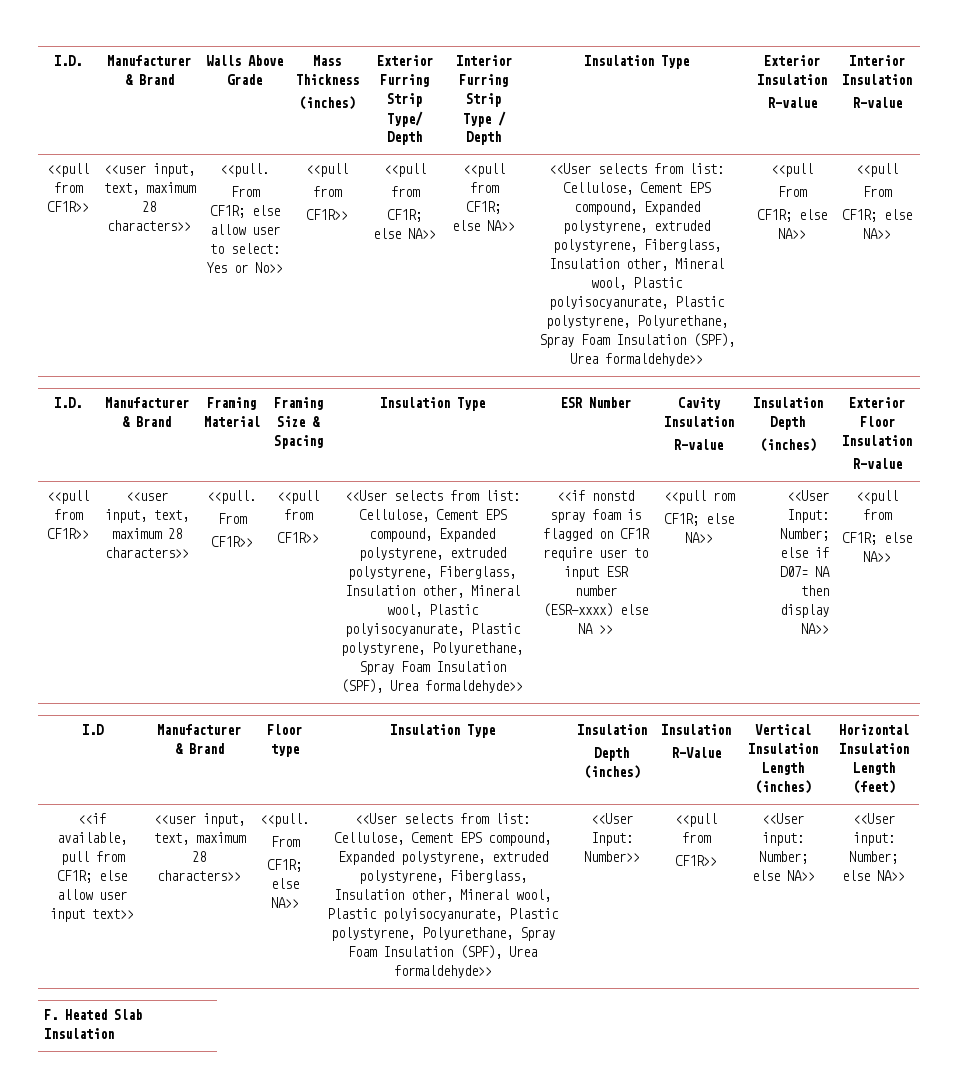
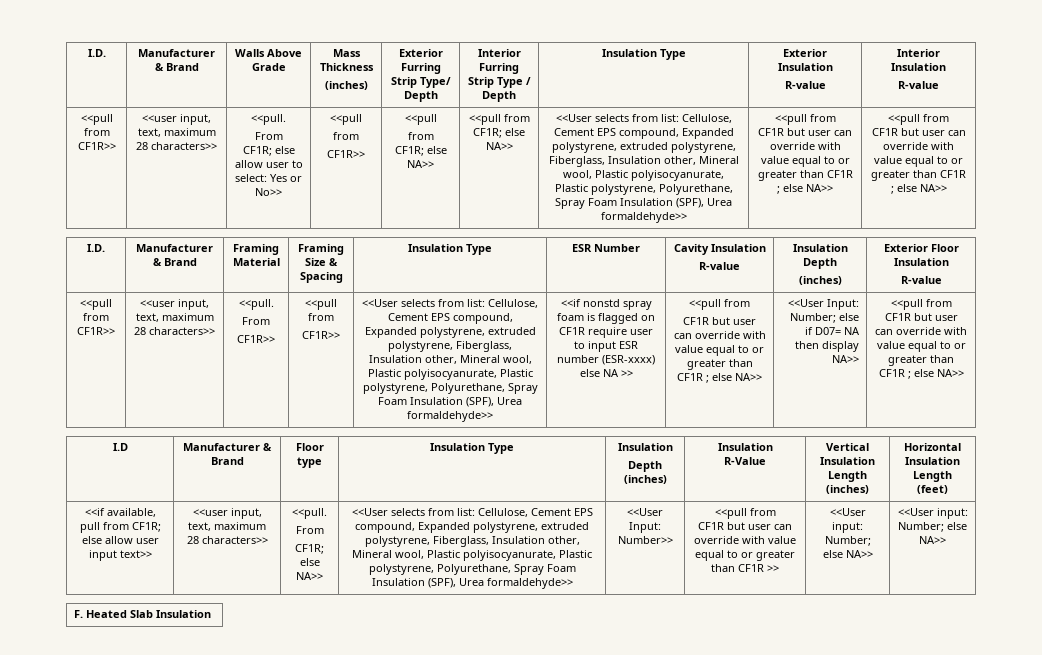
[778,186,807,197] [757,209,827,222] [778,228,806,239] [856,163,898,177] [863,186,892,197] [842,209,877,222] // From // CF1R; else NA>> | <<pull // From // CF1R; -> [809,114,836,122] [758,128,852,136] [769,142,841,150] [760,156,850,167] [757,170,853,181] [777,184,833,194] [888,114,949,125] [871,128,966,136] [883,142,954,150] [874,156,963,167] [871,170,966,181] [890,186,894,194] from // CF1R but user can override with value equal to or greater than CF1R ; else NA>> | <<pull from // CF1R but user can override with value equal to or greater than CF1R ;
[712,492,735,501] [663,513,699,526] rom // CF1R; -> [724,299,750,307] [683,317,756,325] [673,331,766,339] [675,345,764,356] [686,359,753,370] [677,373,709,383] from // CF1R but user can override with value equal to or greater than CF1R ;
[842,532,877,545] CF1R; -> [884,313,958,321] [875,327,967,335] [876,341,966,352] [888,355,954,366] [878,369,911,379] CF1R but user can override with value equal to or greater than CF1R ;
[675,855,717,866] CF1R>> -> [698,522,792,530] [694,536,796,544] [695,550,795,561] [711,564,779,572] CF1R but user can override with value equal to or greater than CF1R >>

